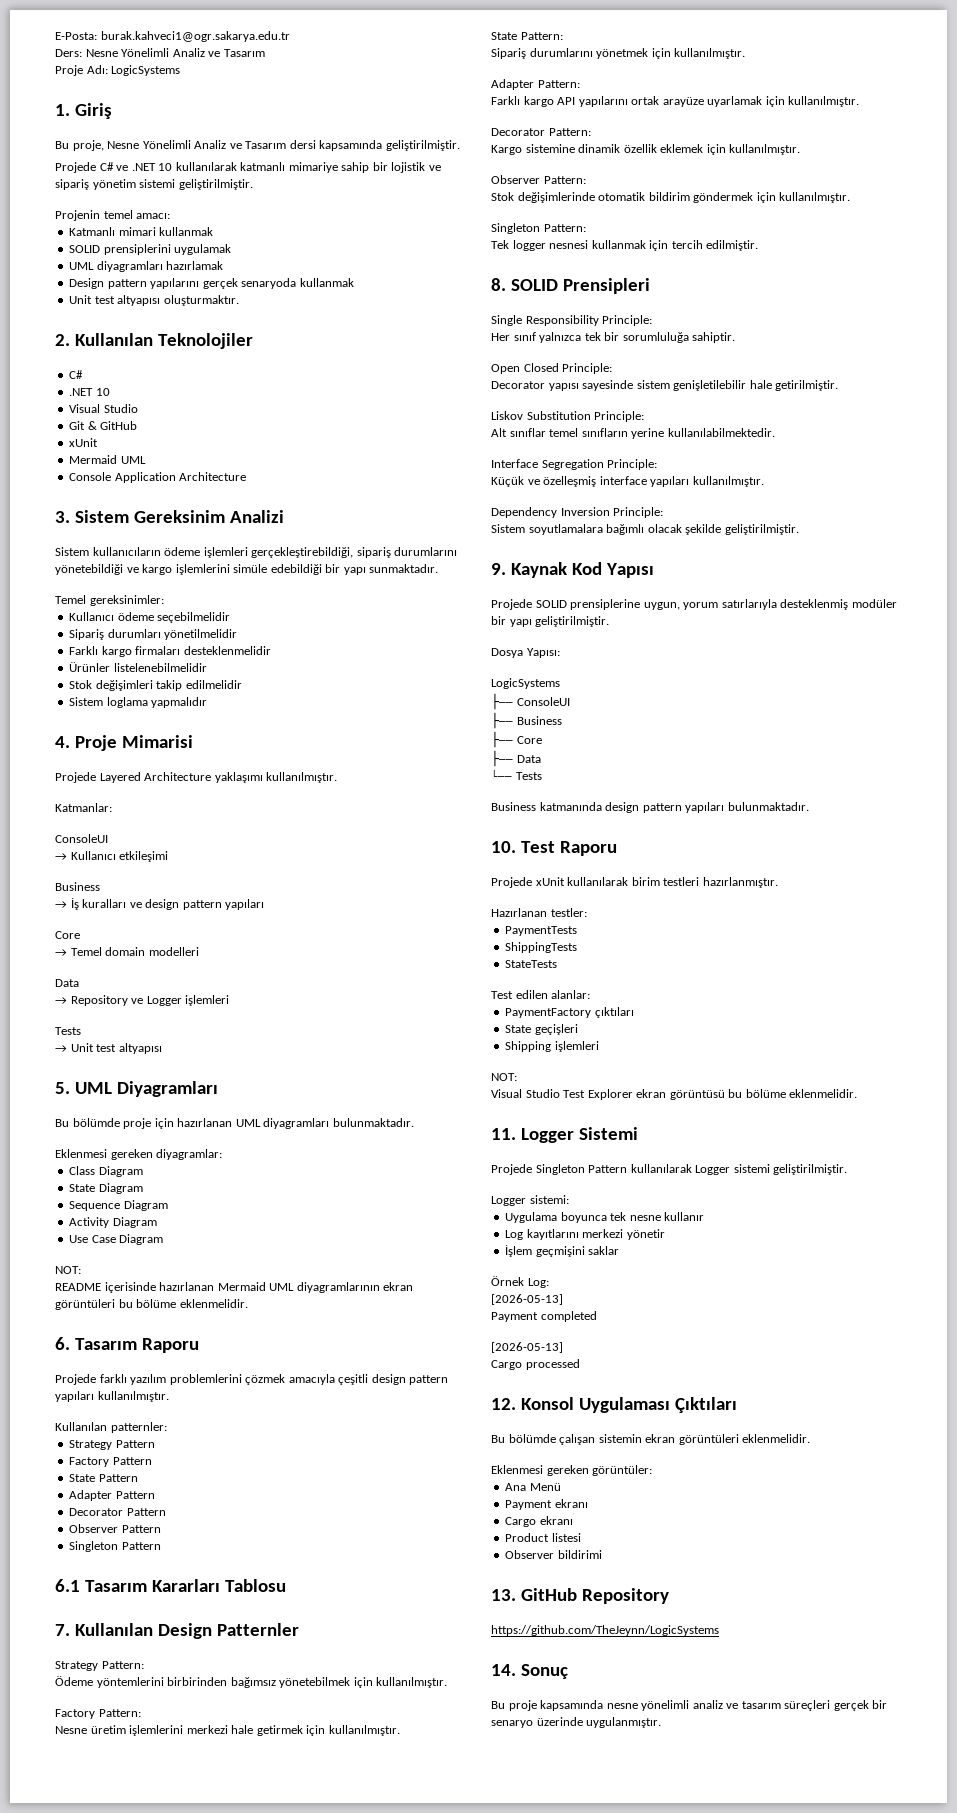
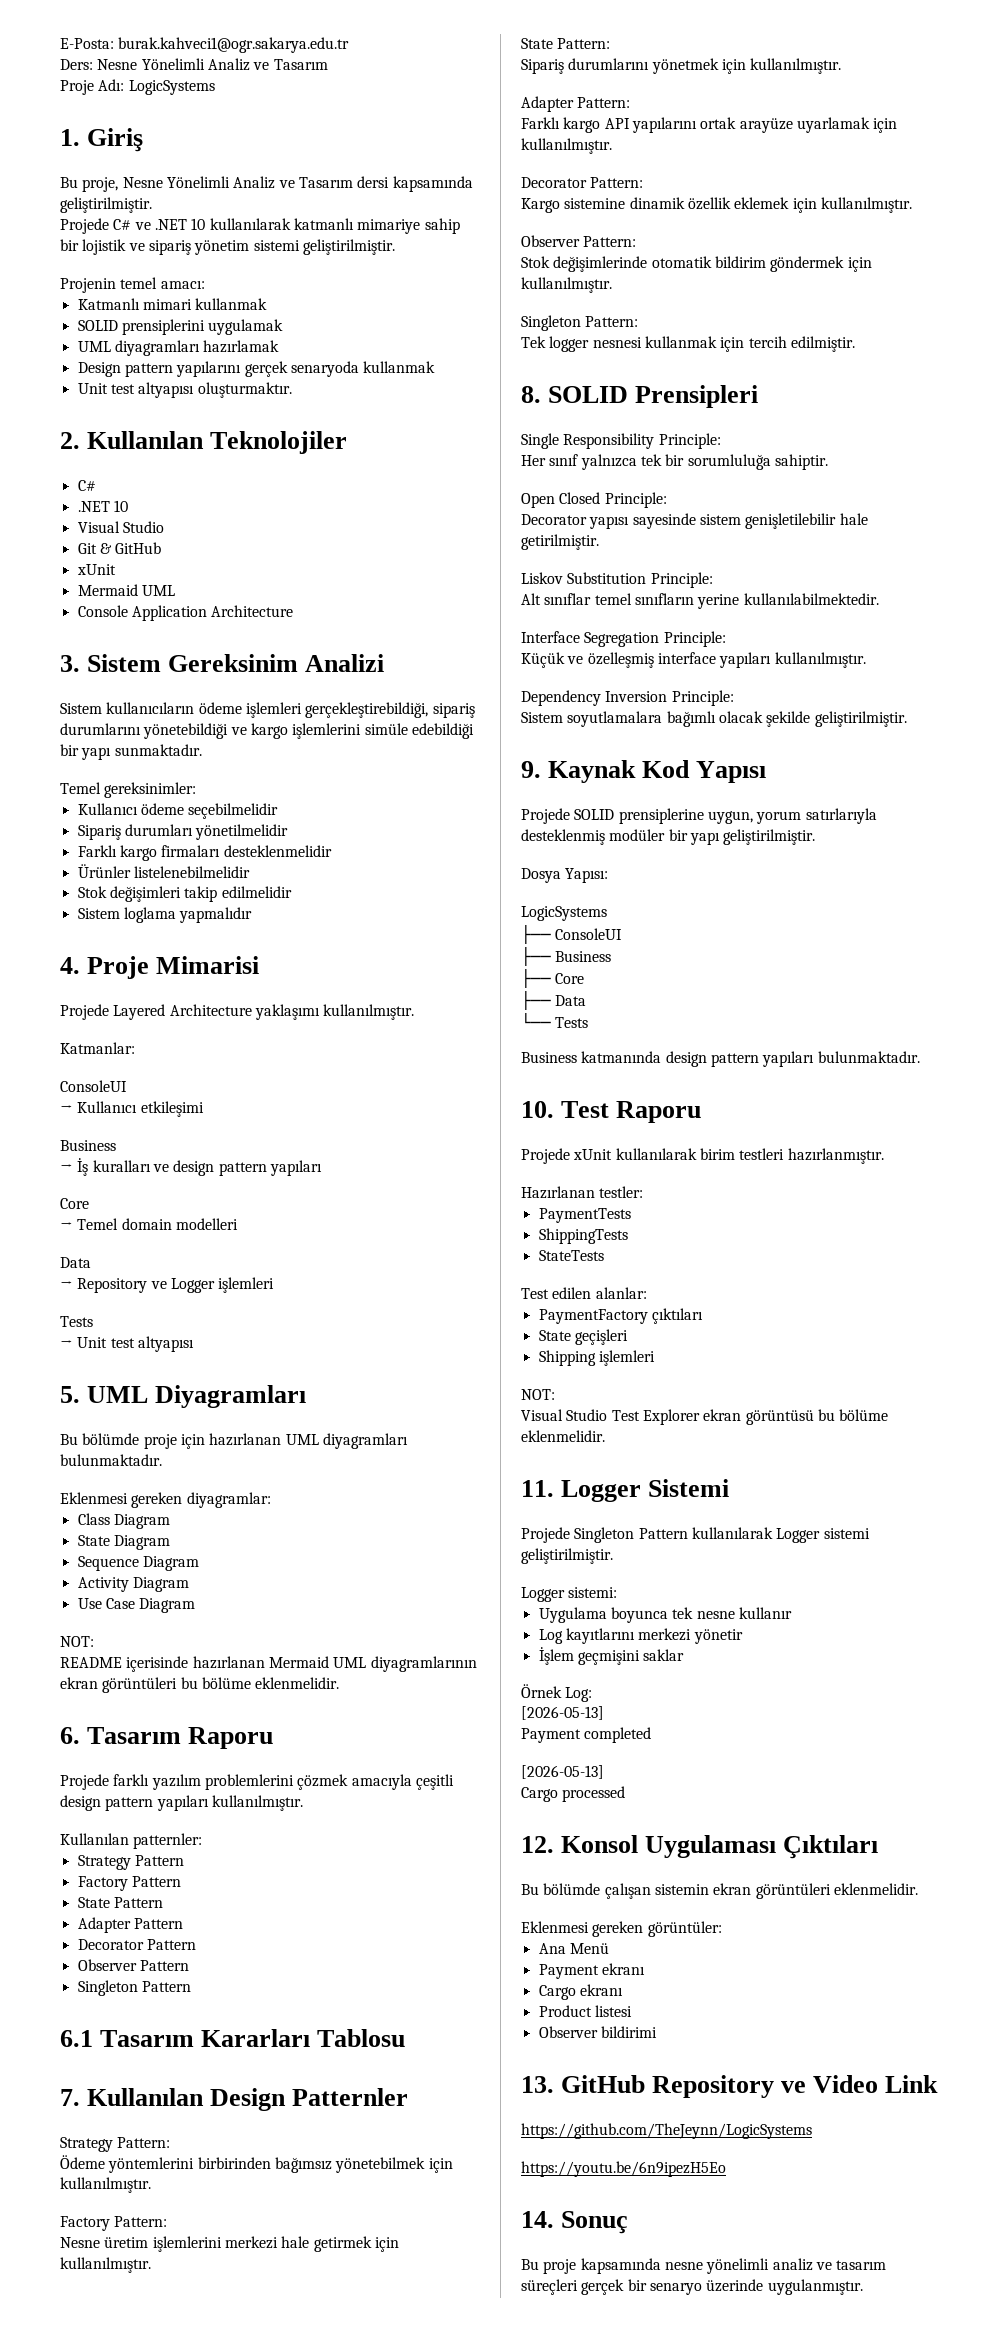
(669, 1596) none -> [781,2075,939,2093] ve Video Link
(719, 1630) none -> [521,2161,726,2177] // https://youtu.be/6n9ipezH5Eo

